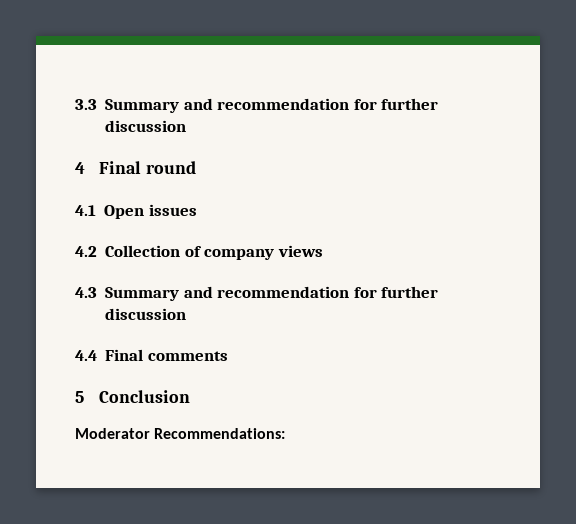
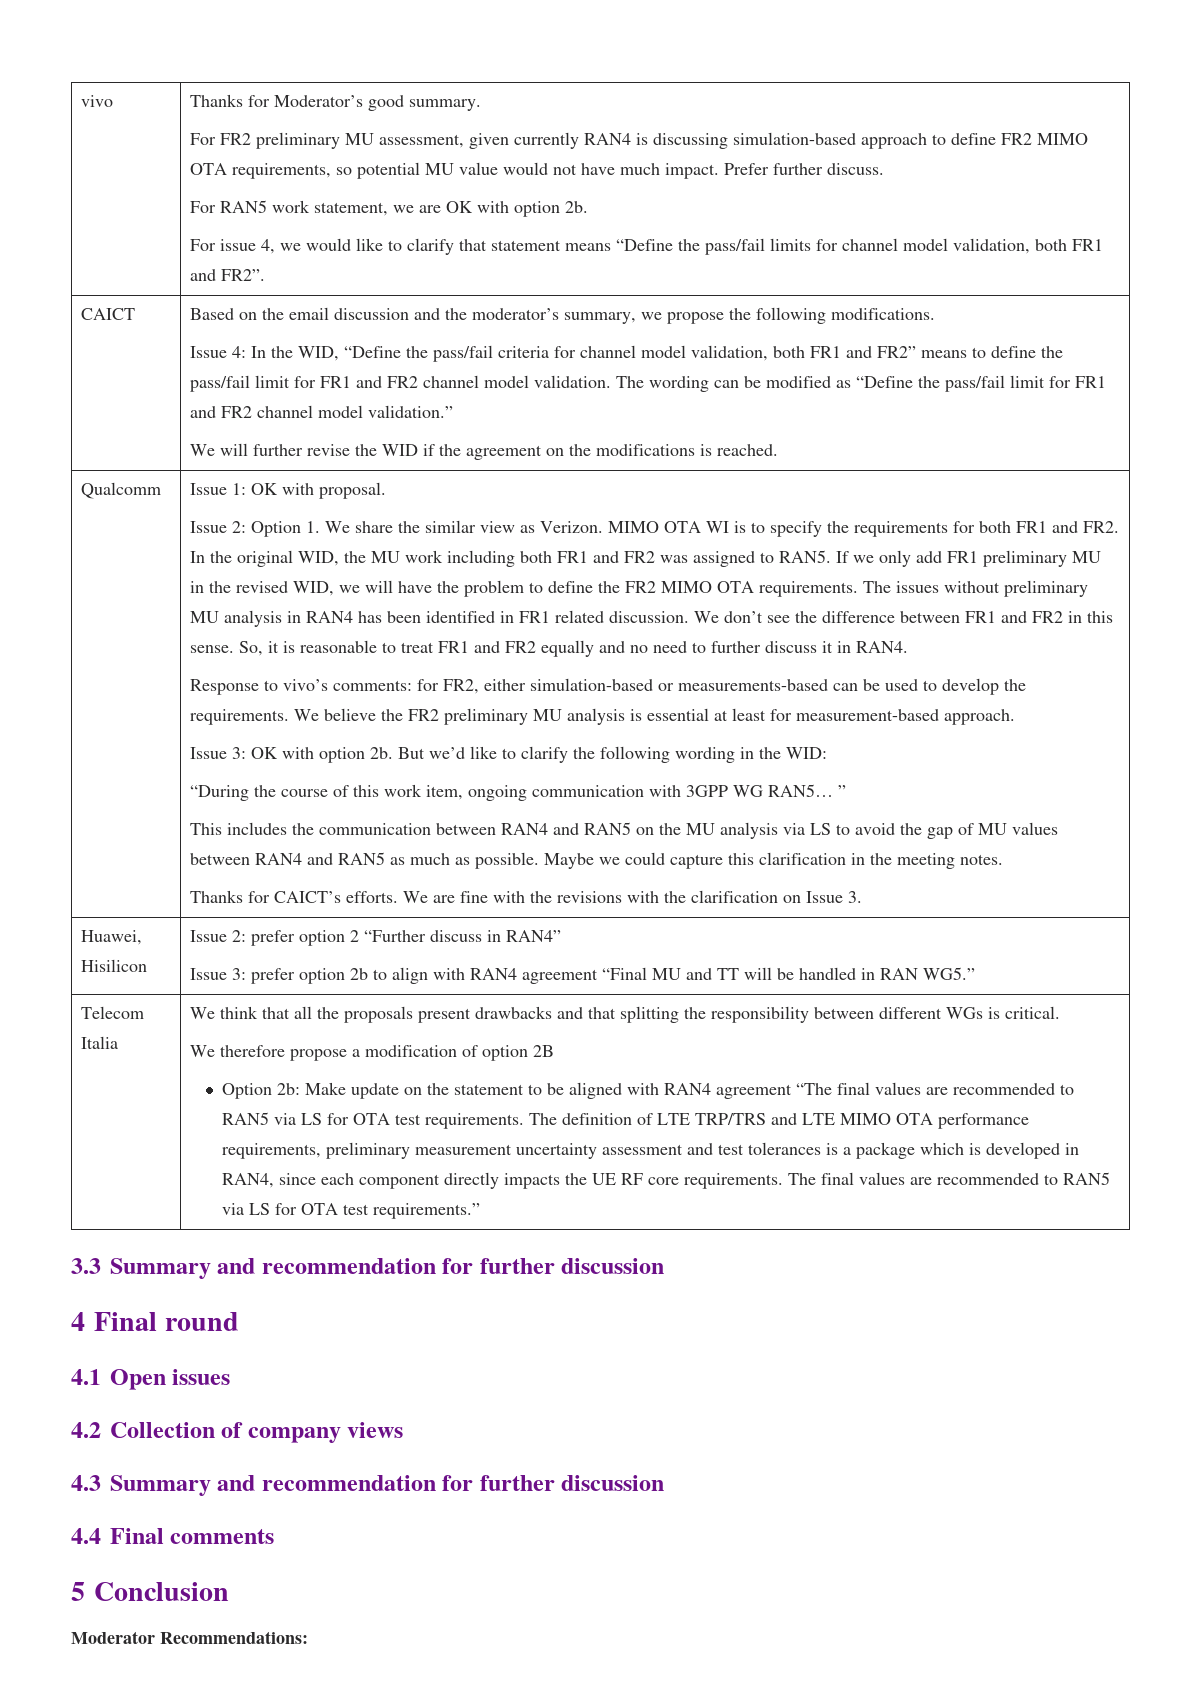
(75, 104) none -> [81,95,114,107] [190,94,482,111] [190,132,1089,149] [190,162,885,179] [190,200,589,217] [190,238,1104,255] [190,269,266,281] [81,308,136,320] [190,307,936,324] [190,345,1064,362] [190,375,1107,392] [190,405,454,418] [190,443,779,460] [81,482,162,499] [190,482,387,499] [190,520,1120,537] [190,550,1102,567] [190,580,1089,597] [190,610,1114,627] [190,640,909,657] [190,678,1027,695] [190,708,1016,725] [190,746,828,763] [190,784,847,801] [190,822,1059,839] [190,852,1004,869] [190,890,863,903] [81,930,143,945] [81,959,148,972] [190,930,562,946] [190,967,976,984] [81,1006,145,1019] [81,1036,119,1049] [190,1006,1061,1023] [190,1045,555,1061] [222,1082,1075,1099] [222,1112,1030,1129] [222,1142,1080,1159] [222,1172,1111,1189] [222,1203,481,1219] vivo | Thanks for Moderator’s good summary. // For FR2 preliminary MU assessment, given currently RAN4 is discussing simulation-based approach to define FR2 MIMO OTA requirements, so potential MU value would not have much impact. Prefer further discuss. // For RAN5 work statement, we are OK with option 2b. // For issue 4, we would like to clarify that statement means “Define the pass/fail limits for channel model validation, both FR1 and FR2”. // CAICT | Based on the email discussion and the moderator’s summary, we propose the following modifications. // Issue 4: In the WID, “Define the pass/fail criteria for channel model validation, both FR1 and FR2” means to define the pass/fail limit for FR1 and FR2 channel model validation. The wording can be modified as “Define the pass/fail limit for FR1 and FR2 channel model validation.” // We will further revise the WID if the agreement on the modifications is reached. // Qualcomm | Issue 1: OK with proposal. // Issue 2: Option 1. We share the similar view as Verizon. MIMO OTA WI is to specify the requirements for both FR1 and FR2. In the original WID, the MU work including both FR1 and FR2 was assigned to RAN5. If we only add FR1 preliminary MU in the revised WID, we will have the problem to define the FR2 MIMO OTA requirements. The issues without preliminary MU analysis in RAN4 has been identified in FR1 related discussion. We don’t see the difference between FR1 and FR2 in this sense. So, it is reasonable to treat FR1 and FR2 equally and no need to further discuss it in RAN4. // Response to vivo’s comments: for FR2, either simulation-based or measurements-based can be used to develop the requirements. We believe the FR2 preliminary MU analysis is essential at least for measurement-based approach. // Issue 3: OK with option 2b. But we’d like to clarify the following wording in the WID: // “During the course of this work item, ongoing communication with 3GPP WG RAN5… ” // This includes the communication between RAN4 and RAN5 on the MU analysis via LS to avoid the gap of MU values between RAN4 and RAN5 as much as possible. Maybe we could capture this clarification in the meeting notes. // Thanks for CAICT’s efforts. We are fine with the revisions with the clarification on Issue 3. // Huawei, Hisilicon | Issue 2: prefer option 2 “Further discuss in RAN4” // Issue 3: prefer option 2b to align with RAN4 agreement “Final MU and TT will be handled in RAN WG5.” // Telecom Italia | We think that all the proposals present drawbacks and that splitting the responsibility between different WGs is critical. // We therefore propose a modification of option 2B // Option 2b: Make update on the statement to be aligned with RAN4 agreement “The final values are recommended to RAN5 via LS for OTA test requirements. The definition of LTE TRP/TRS and LTE MIMO OTA performance requirements, preliminary measurement uncertainty assessment and test tolerances is a package which is developed in RAN4, since each component directly impacts the UE RF core requirements. The final values are recommended to RAN5 via LS for OTA test requirements.” //

